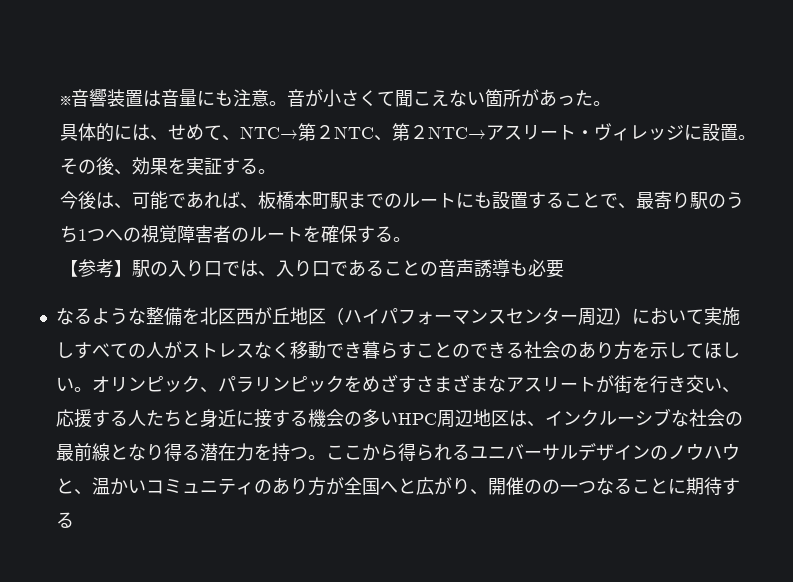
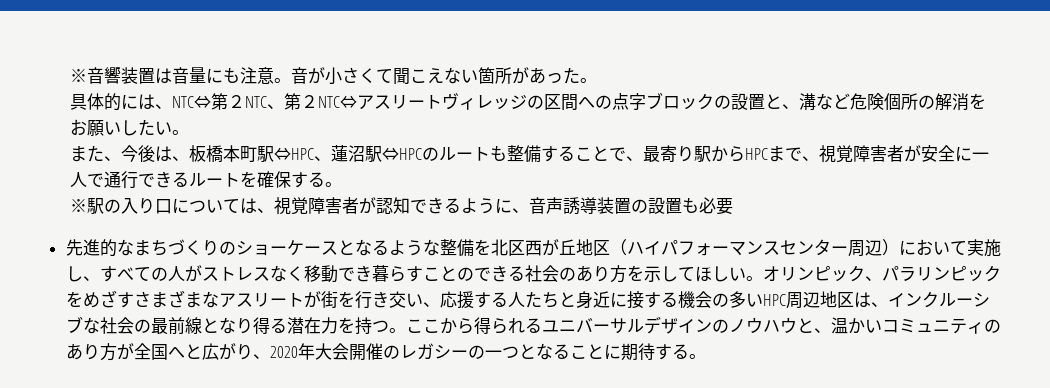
[167,124,298,141] せめて、NTC→ -> [172,95,212,108] NTC⇔
[427,125,594,140] NTC→アスリート・ -> [318,95,443,110] NTC⇔アスリート
[683,123,756,141] [59,157,276,175] に設置。その後、効果を実証する。 // -> [527,92,987,111] [70,119,190,136] [70,145,122,162] の区間への点字ブロックの設置と、溝など危険個所の解消をお願いしたい。 // また、
[131,191,528,210] 可能であれば、板橋本町駅までのルートにも設置 -> [189,145,542,163] 板橋本町駅⇔HPC、蓮沼駅⇔HPCのルートも整備
[707,192,744,209] [59,225,249,243] のうち1つへの視覚障害者の -> [711,145,990,163] [70,171,190,189] からHPCまで、視覚障害者が安全に一人で通行できる
[59,259,132,278] 【参考】 -> [70,199,88,212] ※
[221,259,564,278] では、入り口であることの音声誘導も必要 // -> [172,197,734,215] [65,239,355,257] については、視覚障害者が認知できるように、音声誘導装置の設置も必要 // 先進的なまちづくりのショーケースと
(74, 350) none -> [82,276,100,281] 、
[487,477,596,495] 開催のの一つ -> [269,343,536,361] 2020年大会開催のレガシーの一つと
(74, 520) none -> [688,354,706,359] 。

